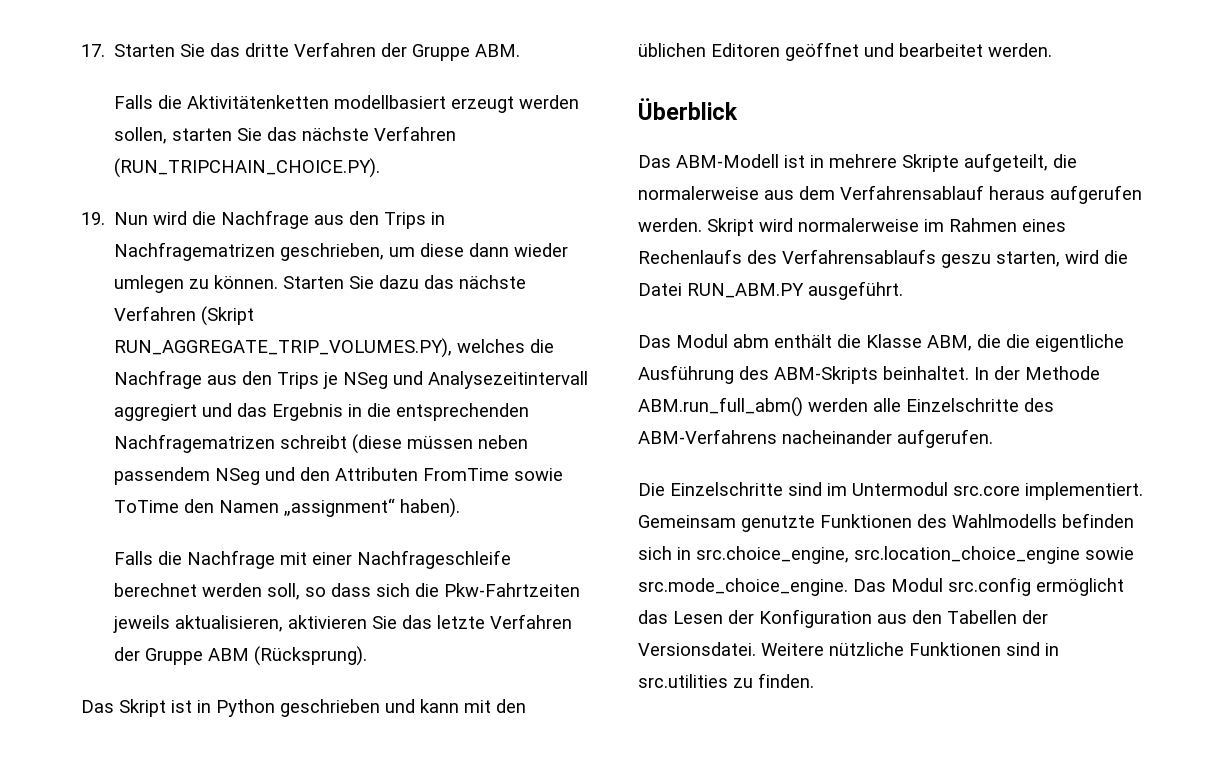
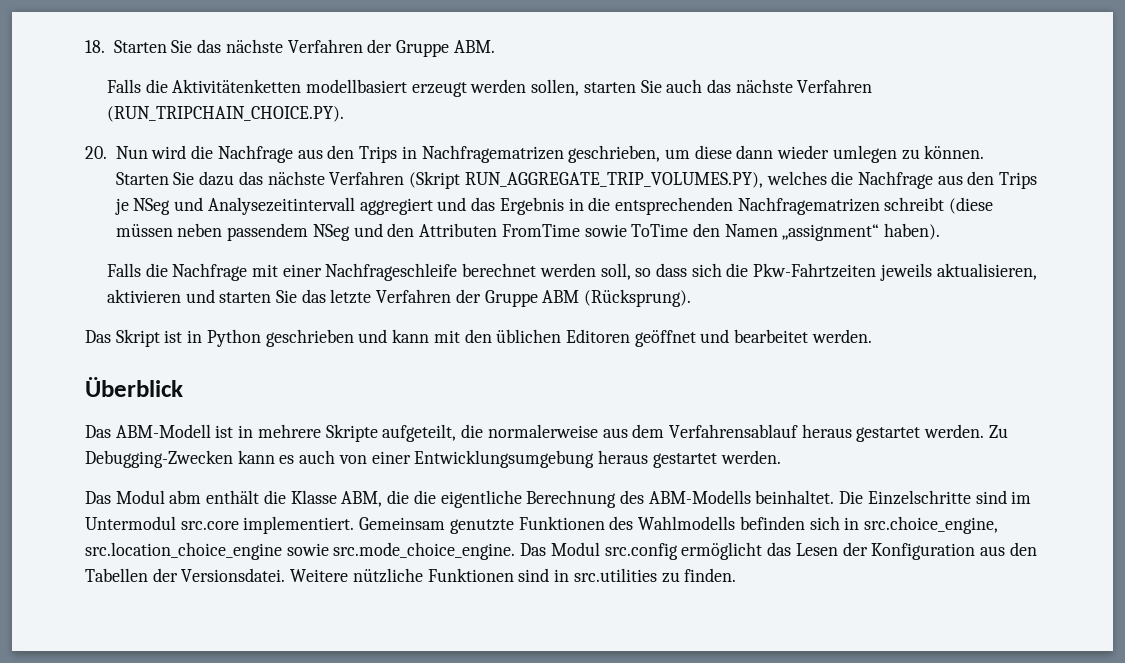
[81,44,105,57] 17. -> [85,40,105,53] 18.
[245,43,290,57] dritte -> [225,39,283,53] nächste
(263, 134) none -> [666,79,703,93] auch
[81,212,105,225] 19. -> [85,146,107,159] 20.
(368, 622) none -> [185,289,272,303] und starten
[1050,185,1142,204] [638,218,1066,236] [638,249,1128,268] [638,281,903,300] aufgerufen werden. Skript wird normalerweise im Rahmen eines Rechenlaufs des Verfahrensablaufs geszu starten, wird die Datei RUN_ABM.PY ausgeführt. -> [856,424,1008,442] [85,450,781,468] gestartet werden. Zu Debugging-Zwecken kann es auch von einer Entwicklungsumgebung heraus gestartet werden.
[638,365,1100,384] [638,397,1054,417] [638,429,993,448] Ausführung des ABM-Skripts beinhaltet. In der Methode ABM.run_full_abm() werden alle Einzelschritte des ABM-Verfahrens nacheinander aufgerufen. // -> [526,490,835,508] Berechnung des ABM-Modells beinhaltet.

